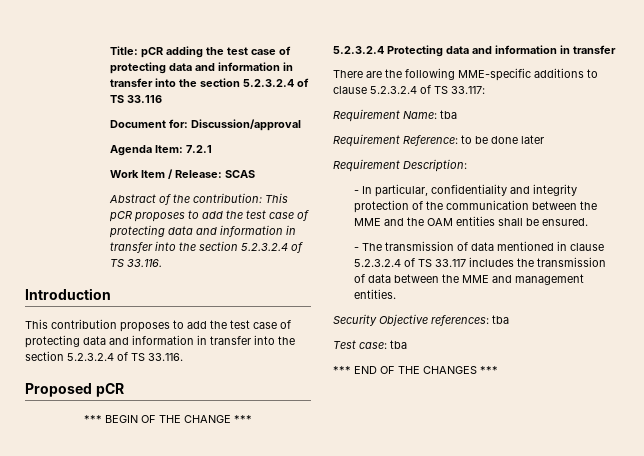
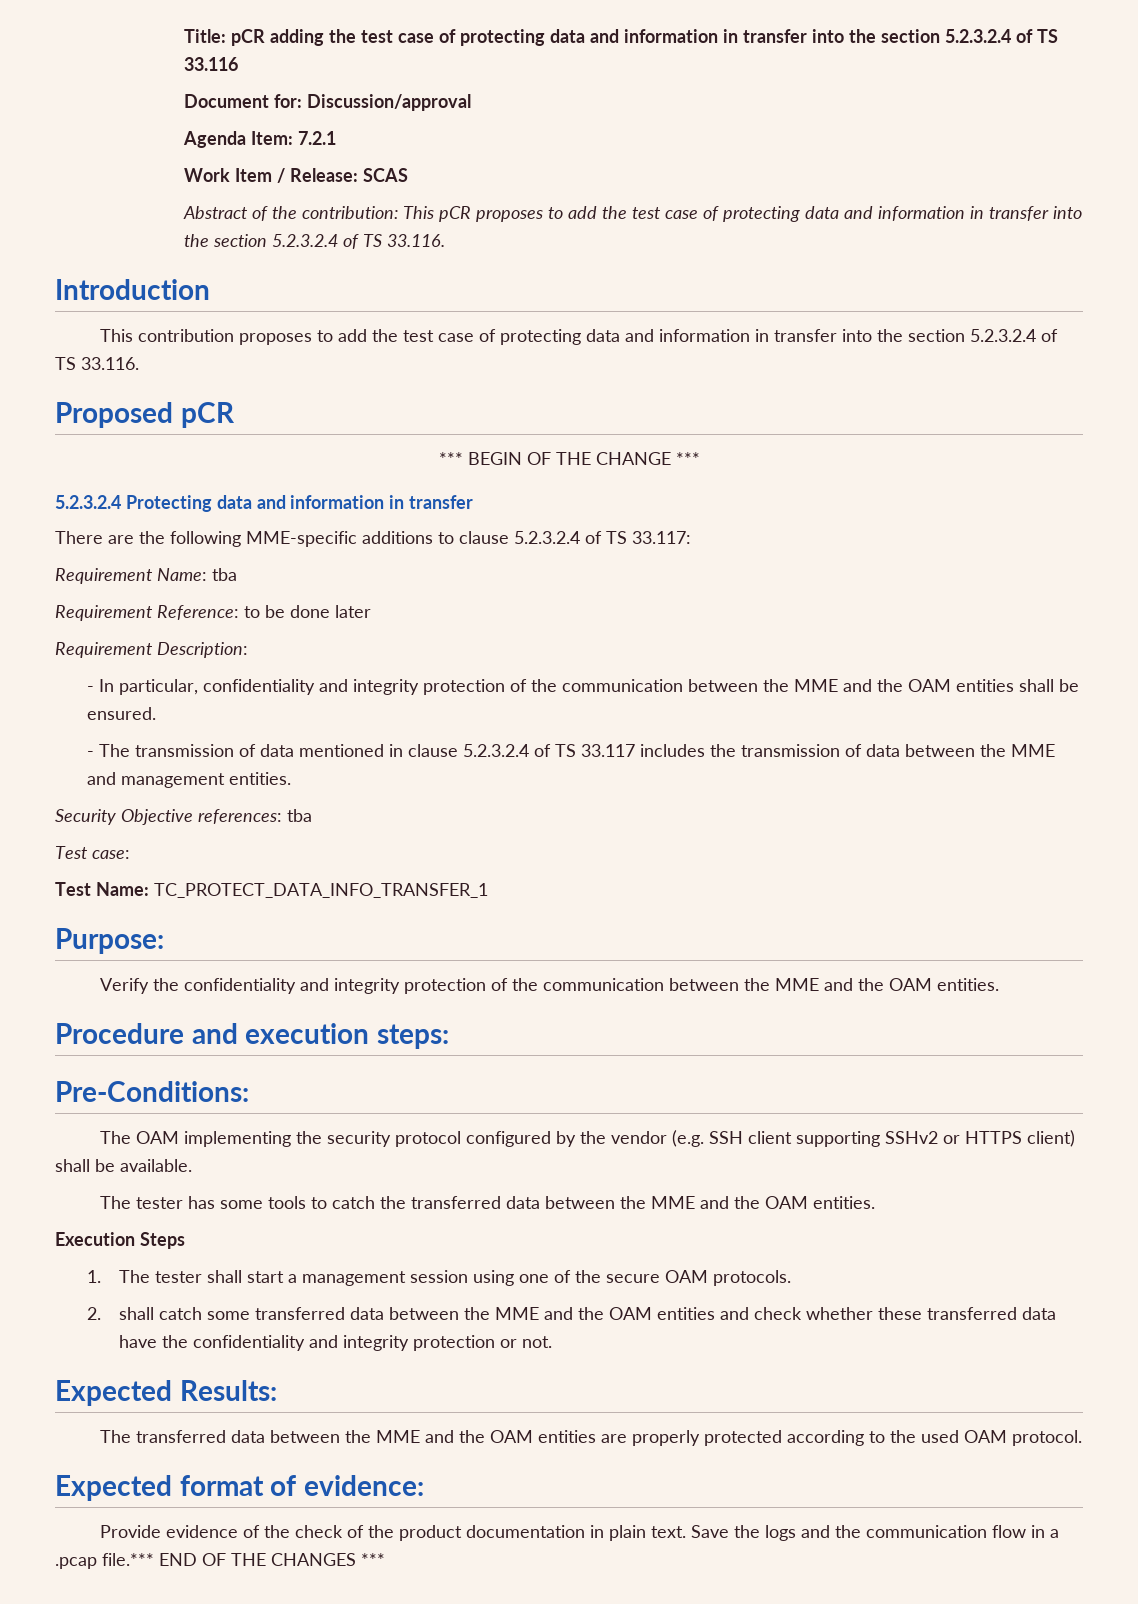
[390,340,407,349] [333,366,351,374] tba // *** -> [55,882,488,898] [55,928,164,954] [100,978,1000,994] [55,1023,449,1049] [55,1081,249,1102] [100,1130,1076,1147] [55,1159,192,1172] [100,1196,876,1209] [55,1232,185,1249] [87,1270,792,1286] [87,1307,1057,1320] [119,1335,553,1351] [55,1380,277,1406] [100,1430,1083,1446] [55,1475,424,1501] [100,1525,1060,1541] [55,1553,154,1569] // Test Name: TC_PROTECT_DATA_INFO_TRANSFER_1 // Purpose: // Verify the confidentiality and integrity protection of the communication between the MME and the OAM entities. // Procedure and execution steps: // Pre-Conditions: // The OAM implementing the security protocol configured by the vendor (e.g. SSH client supporting SSHv2 or HTTPS client) shall be available. // The tester has some tools to catch the transferred data between the MME and the OAM entities. // Execution Steps // 1. The tester shall start a management session using one of the secure OAM protocols. // 2. shall catch some transferred data between the MME and the OAM entities and check whether these transferred data have the confidentiality and integrity protection or not. // Expected Results: // The transferred data between the MME and the OAM entities are properly protected according to the used OAM protocol. // Expected format of evidence: // Provide evidence of the check of the product documentation in plain text. Save the logs and the communication flow in a .pcap file.***

